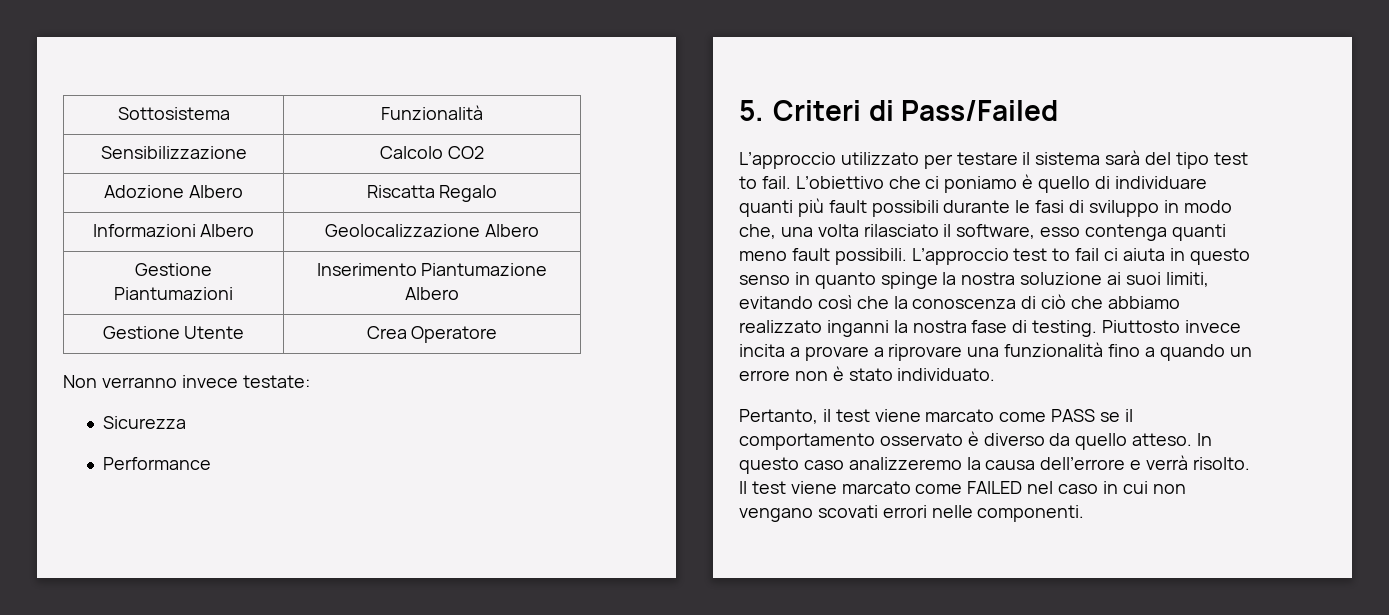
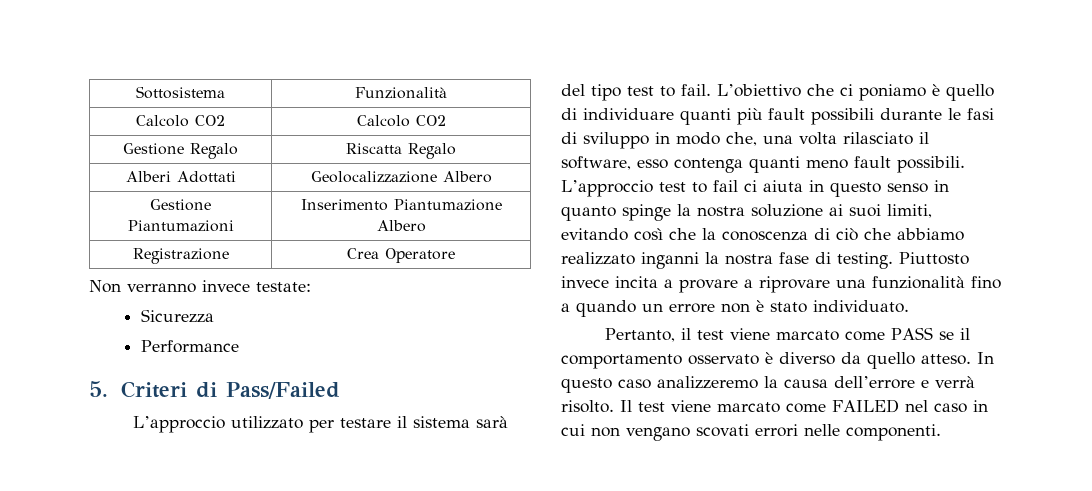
[100,146,247,159] Sensibilizzazione -> [136,115,225,127] Calcolo CO2
[104,185,243,198] Adozione Albero -> [123,143,238,159] Gestione Regalo
[92,224,255,237] Informazioni Albero -> [125,171,236,183] Alberi Adottati
[102,326,245,339] Gestione Utente -> [132,248,229,264] Registrazione

